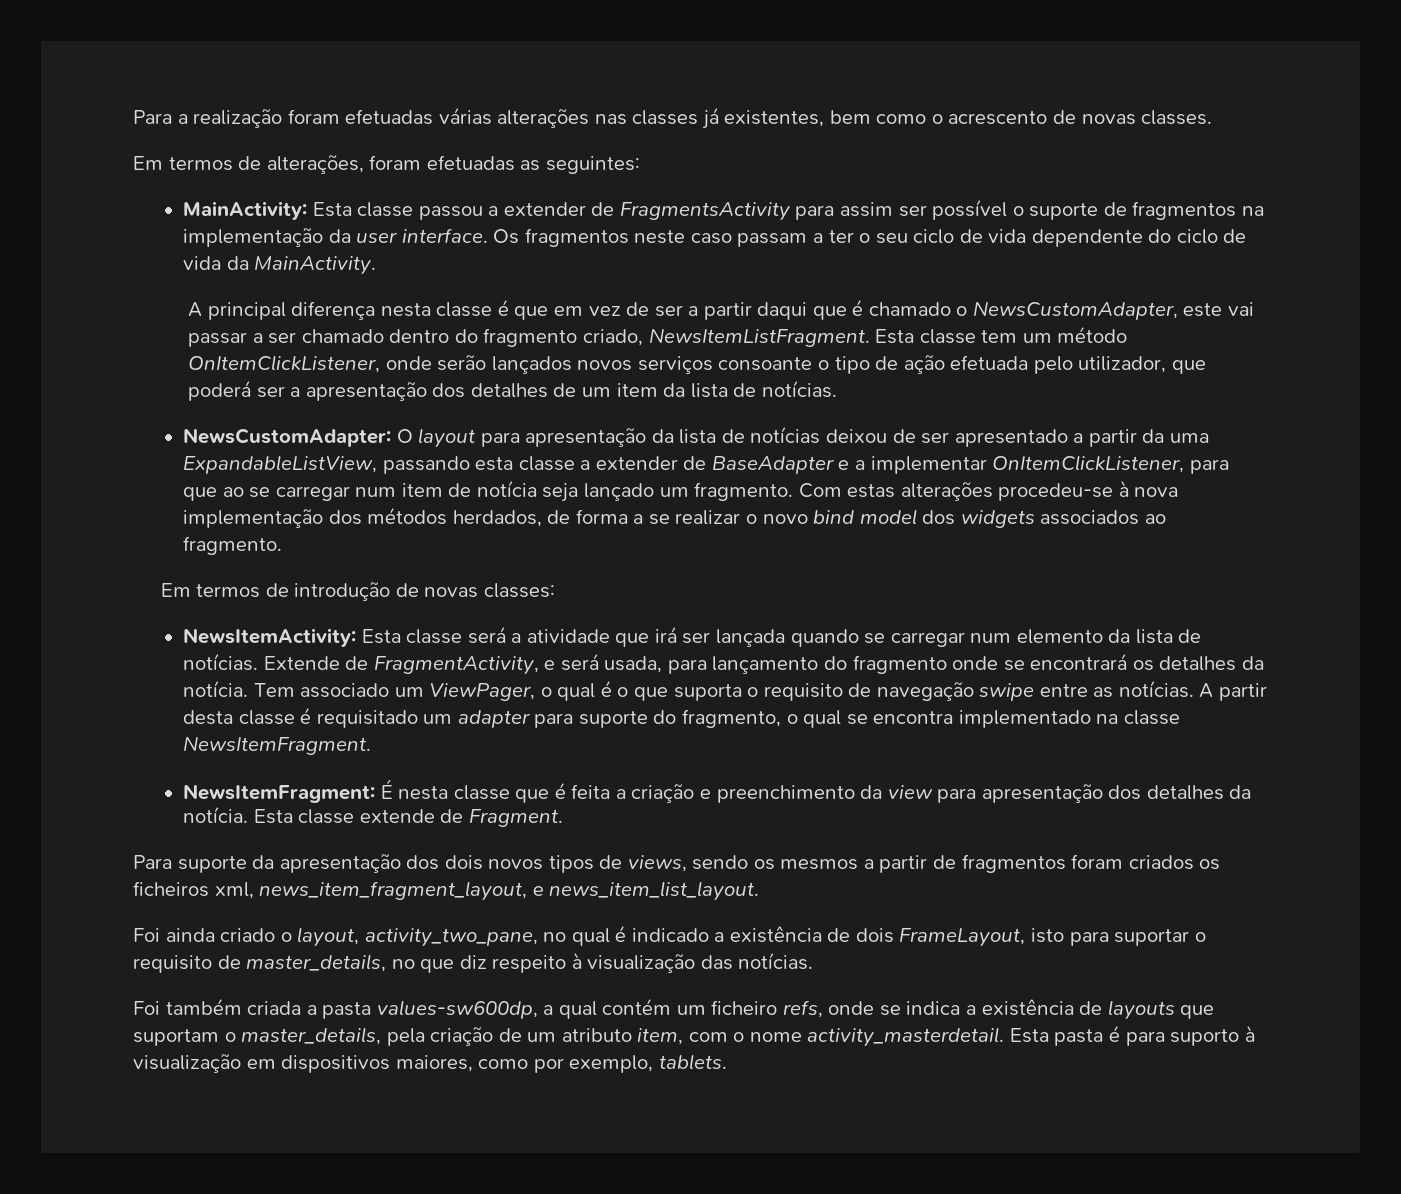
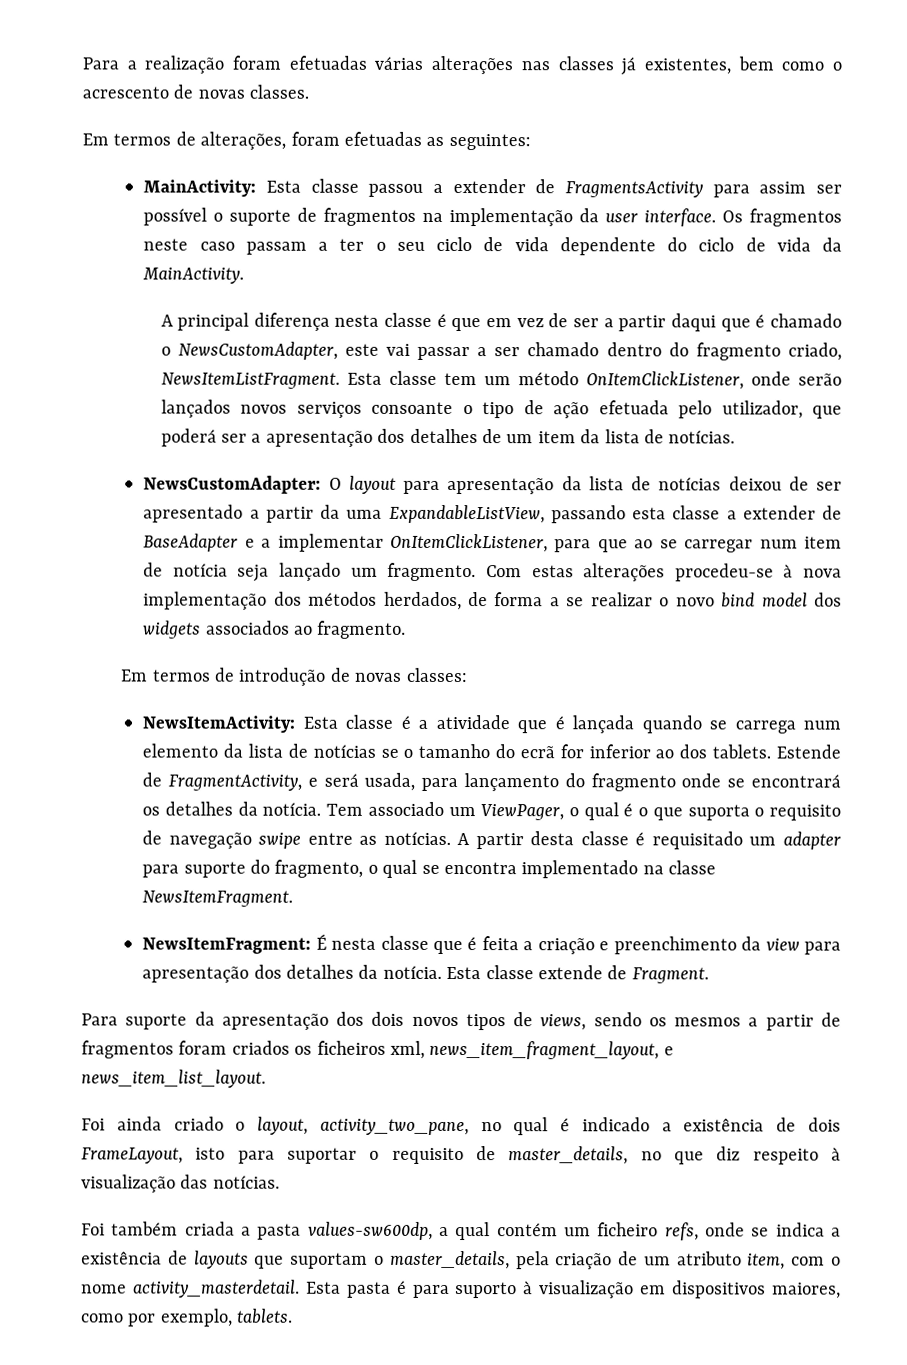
[467,626,506,644] será -> [400,715,411,729] é
[654,626,711,644] irá ser -> [554,716,565,730] é
[890,632,965,647] carregar -> [734,720,796,734] carrega
[183,653,340,671] notícias. Extende -> [312,743,841,759] notícias se o tamanho do ecrã for inferior ao dos tablets. Estende

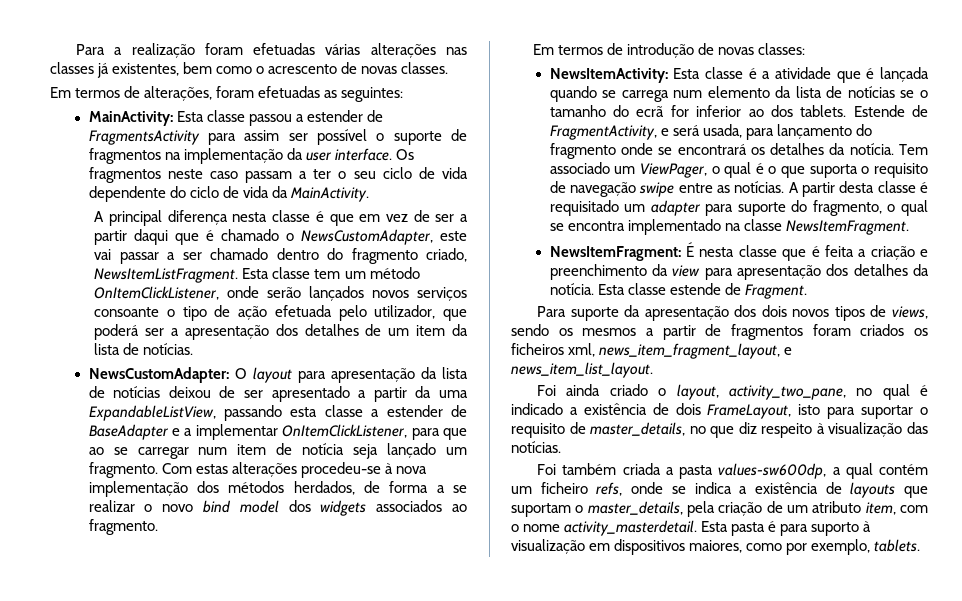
[452,178,526,194] extender -> [306,110,363,122] estender
[742,505,816,520] extender -> [386,405,443,417] estender
[538,965,604,980] extende -> [669,283,721,295] estende

